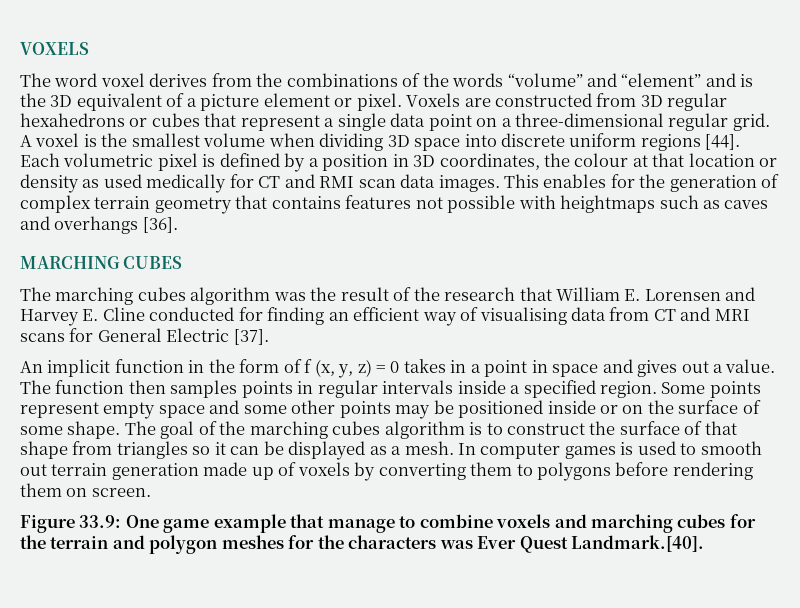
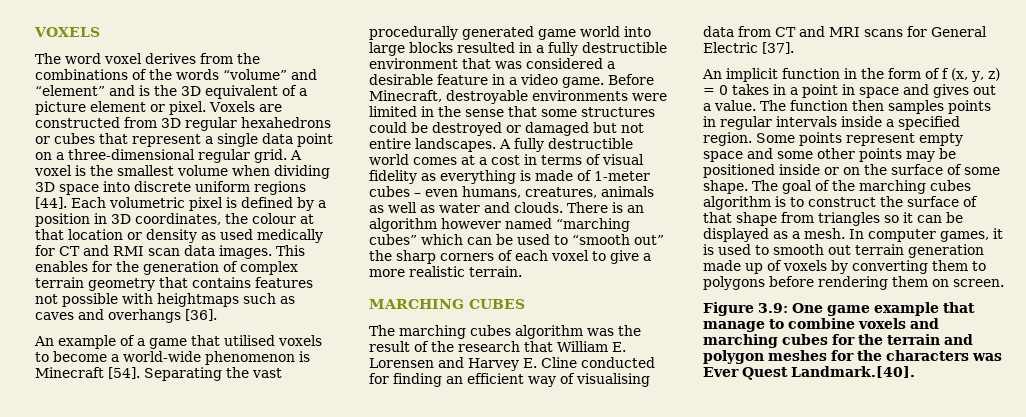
(178, 225) none -> [34,335,322,349] [35,351,310,365] [35,367,282,381] [369,26,651,40] [369,42,667,56] [369,58,615,69] [369,74,654,88] [369,90,667,104] [369,106,655,117] [369,122,644,136] [369,138,633,152] [369,154,644,165] [369,170,650,184] [369,186,654,198] [369,202,644,213] [369,218,630,232] [369,234,664,245] [369,250,651,264] [369,266,522,277] // An example of a game that utilised voxels to become a world-wide phenomenon is Minecraft [54]. Separating the vast procedurally generated game world into large blocks resulted in a fully destructible environment that was considered a desirable feature in a video game. Before Minecraft, destroyable environments were limited in the sense that some structures could be destroyed or damaged but not entire landscapes. A fully destructible world comes at a cost in terms of visual fidelity as everything is made of 1-meter cubes – even humans, creatures, animals as well as water and clouds. There is an algorithm however named “marching cubes” which can be used to “smooth out” the sharp corners of each voxel to give a more realistic terrain.
[564,446,616,459] games -> [940,228,1003,242] games, it
[79,515,122,528] 33.9: -> [758,303,788,313] 3.9:

